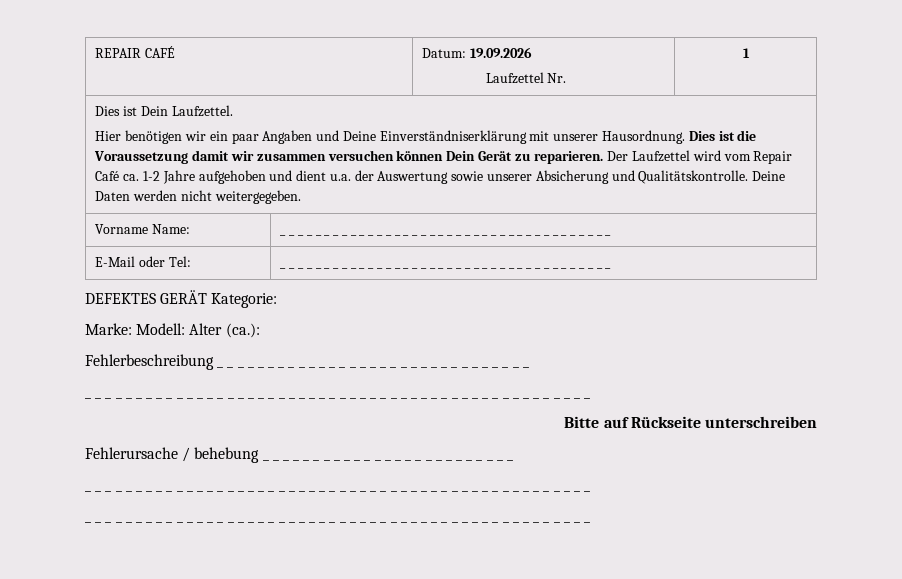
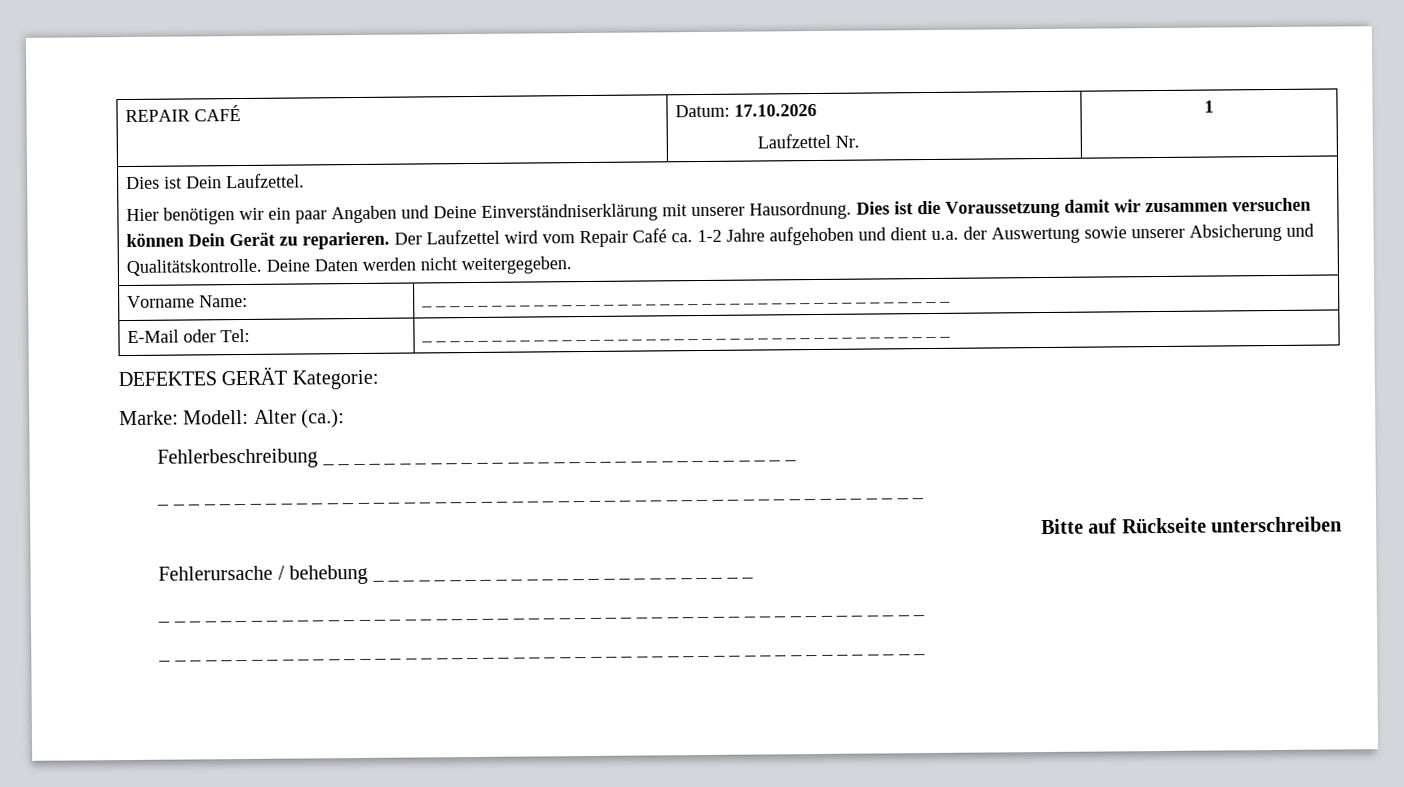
[470,47,533,58] 19.09.2026 -> [733,103,817,117] 17.10.2026

